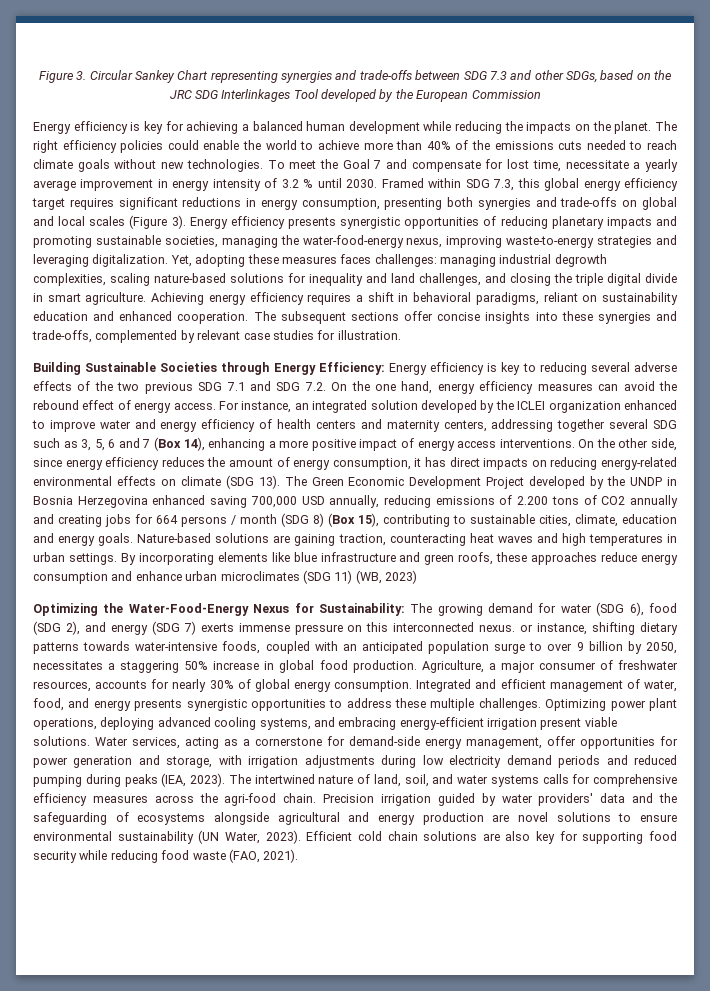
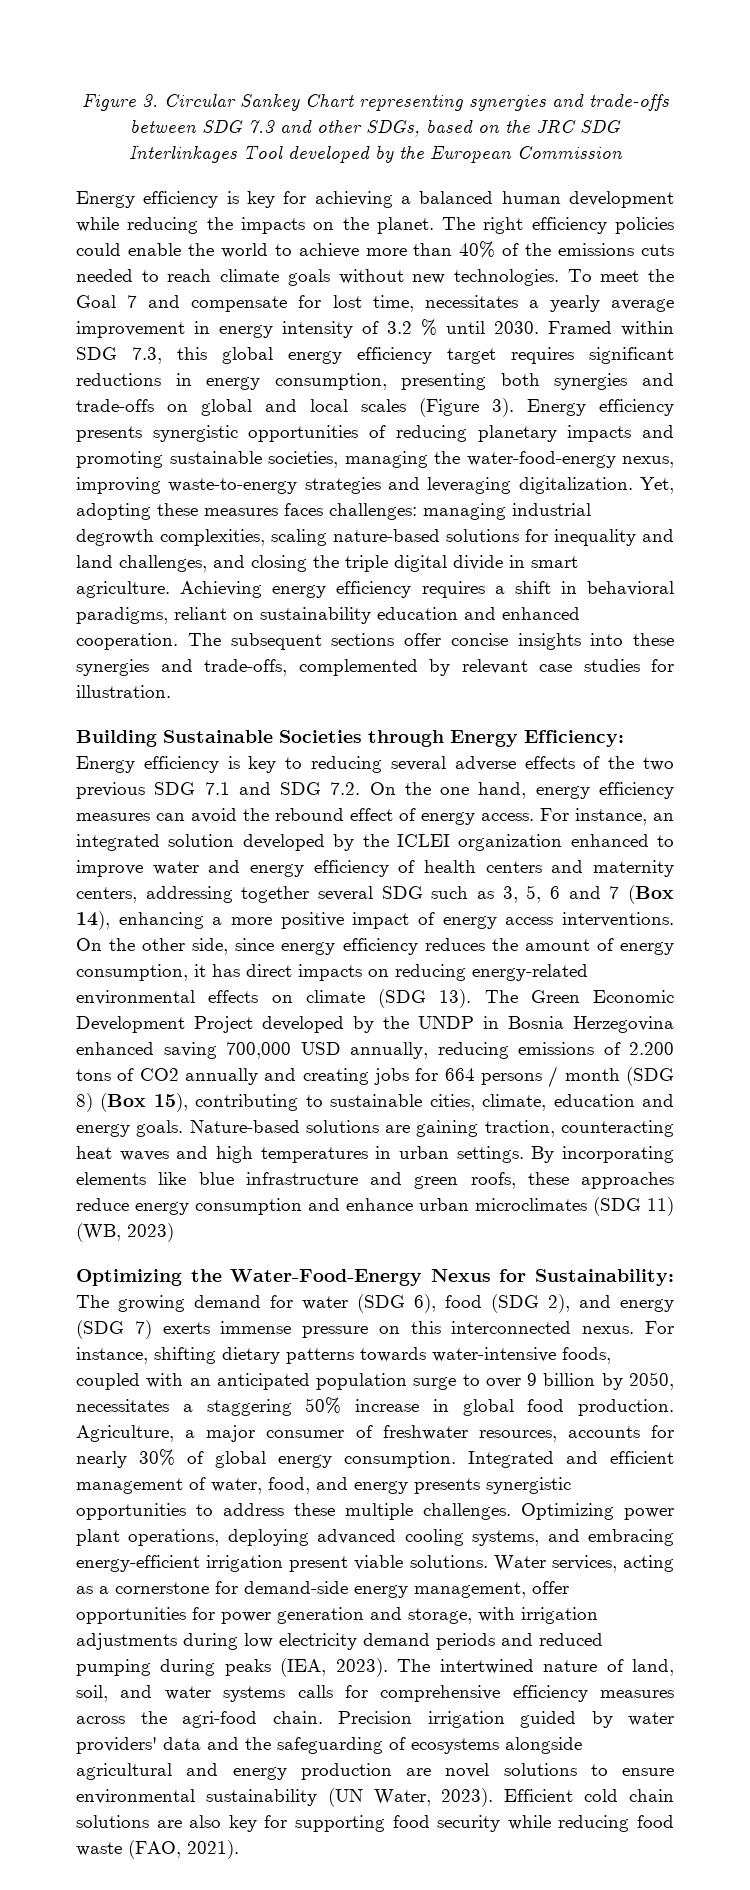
[565,160,629,169] necessitate -> [424,295,518,308] necessitates
[520,624,534,632] or -> [645,1321,674,1334] For

